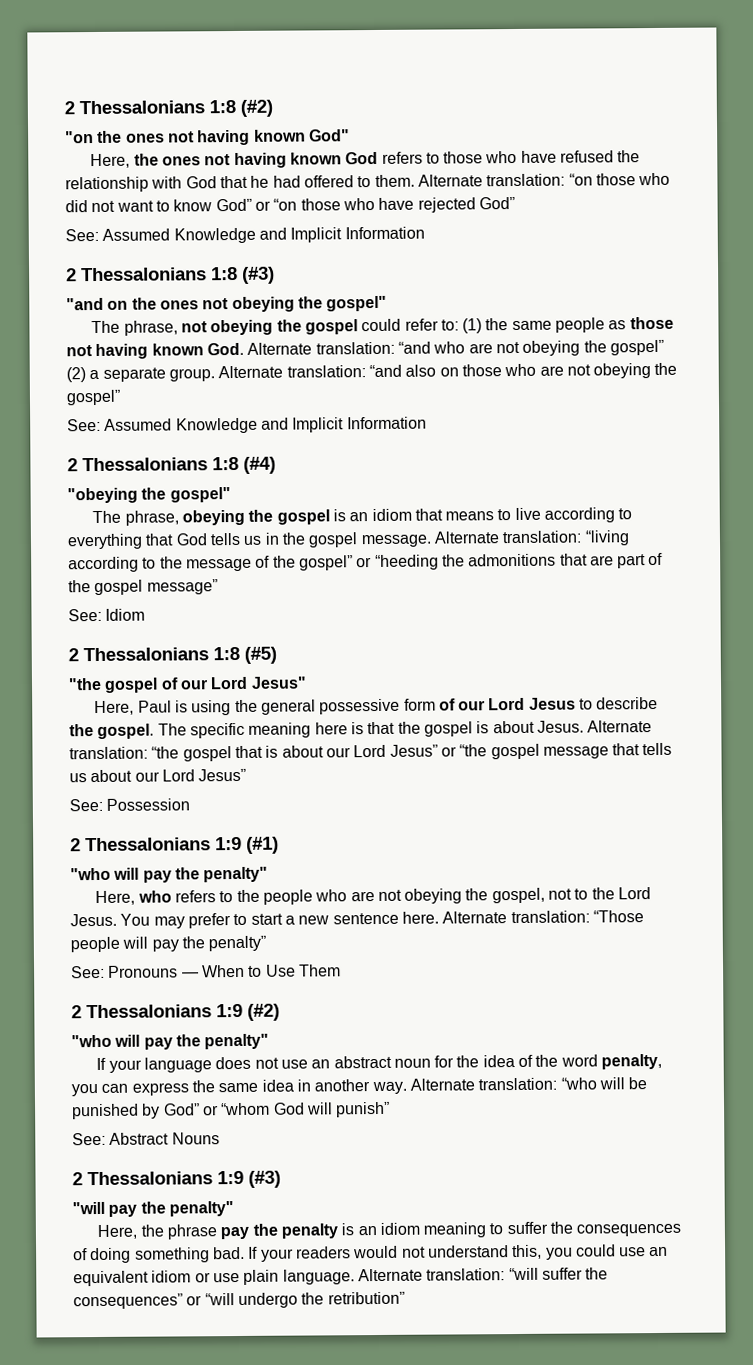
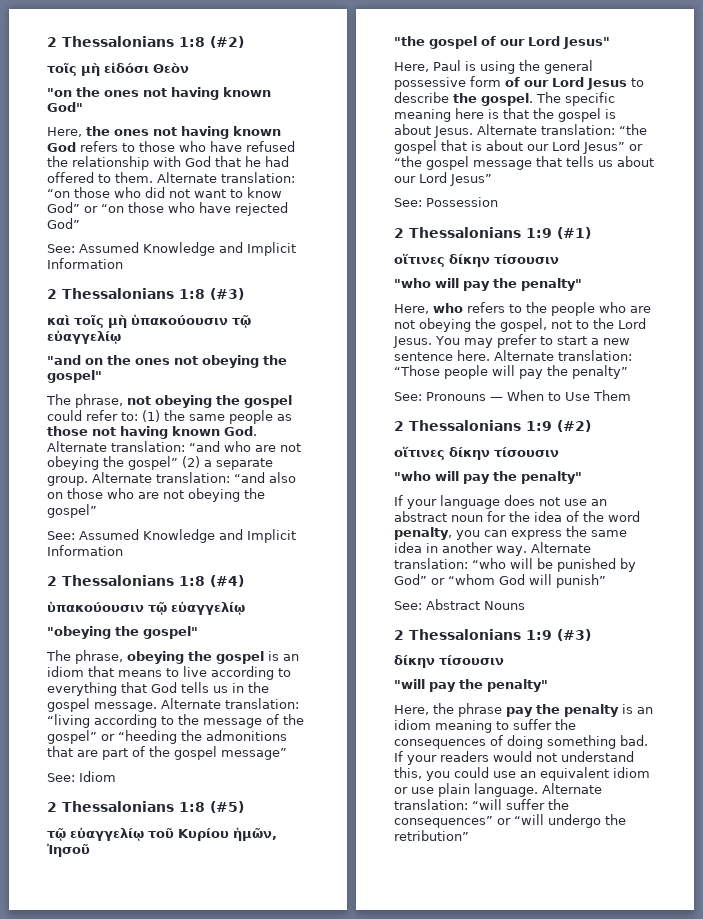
(273, 108) none -> [47,62,189,76] // τοῖς μὴ εἰδόσι Θεὸν
(275, 275) none -> [47,314,251,328] [47,330,121,344] // καὶ τοῖς μὴ ὑπακούουσιν τῷ εὐαγγελίῳ
(276, 465) none -> [47,601,245,615] // ὑπακούουσιν τῷ εὐαγγελίῳ
(277, 655) none -> [47,827,277,841] [47,843,90,857] // τῷ εὐαγγελίῳ τοῦ Κυρίου ἡμῶν, Ἰησοῦ
(279, 845) none -> [394,253,559,267] // οἵτινες δίκην τίσουσιν
(280, 1012) none -> [394,446,559,460] // οἵτινες δίκην τίσουσιν
(281, 1179) none -> [394,655,504,668] // δίκην τίσουσιν

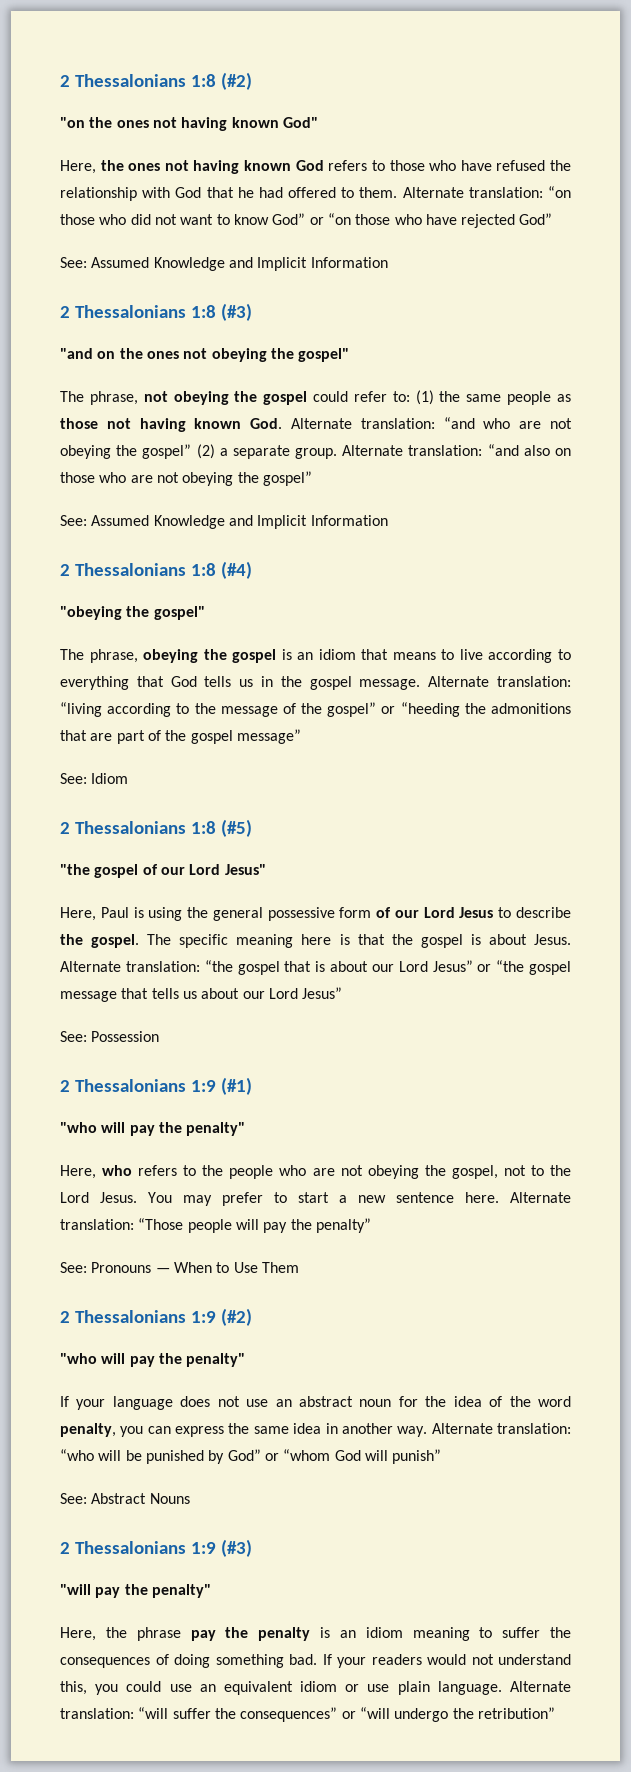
[47,62,189,76] // τοῖς μὴ εἰδόσι Θεὸν -> (252, 81) none
[47,314,251,328] [47,330,121,344] // καὶ τοῖς μὴ ὑπακούουσιν τῷ εὐαγγελίῳ -> (252, 312) none
[47,601,245,615] // ὑπακούουσιν τῷ εὐαγγελίῳ -> (252, 570) none
[47,827,277,841] [47,843,90,857] // τῷ εὐαγγελίῳ τοῦ Κυρίου ἡμῶν, Ἰησοῦ -> (252, 828) none
[394,253,559,267] // οἵτινες δίκην τίσουσιν -> (252, 1086) none
[394,446,559,460] // οἵτινες δίκην τίσουσιν -> (252, 1317) none
[394,655,504,668] // δίκην τίσουσιν -> (252, 1548) none

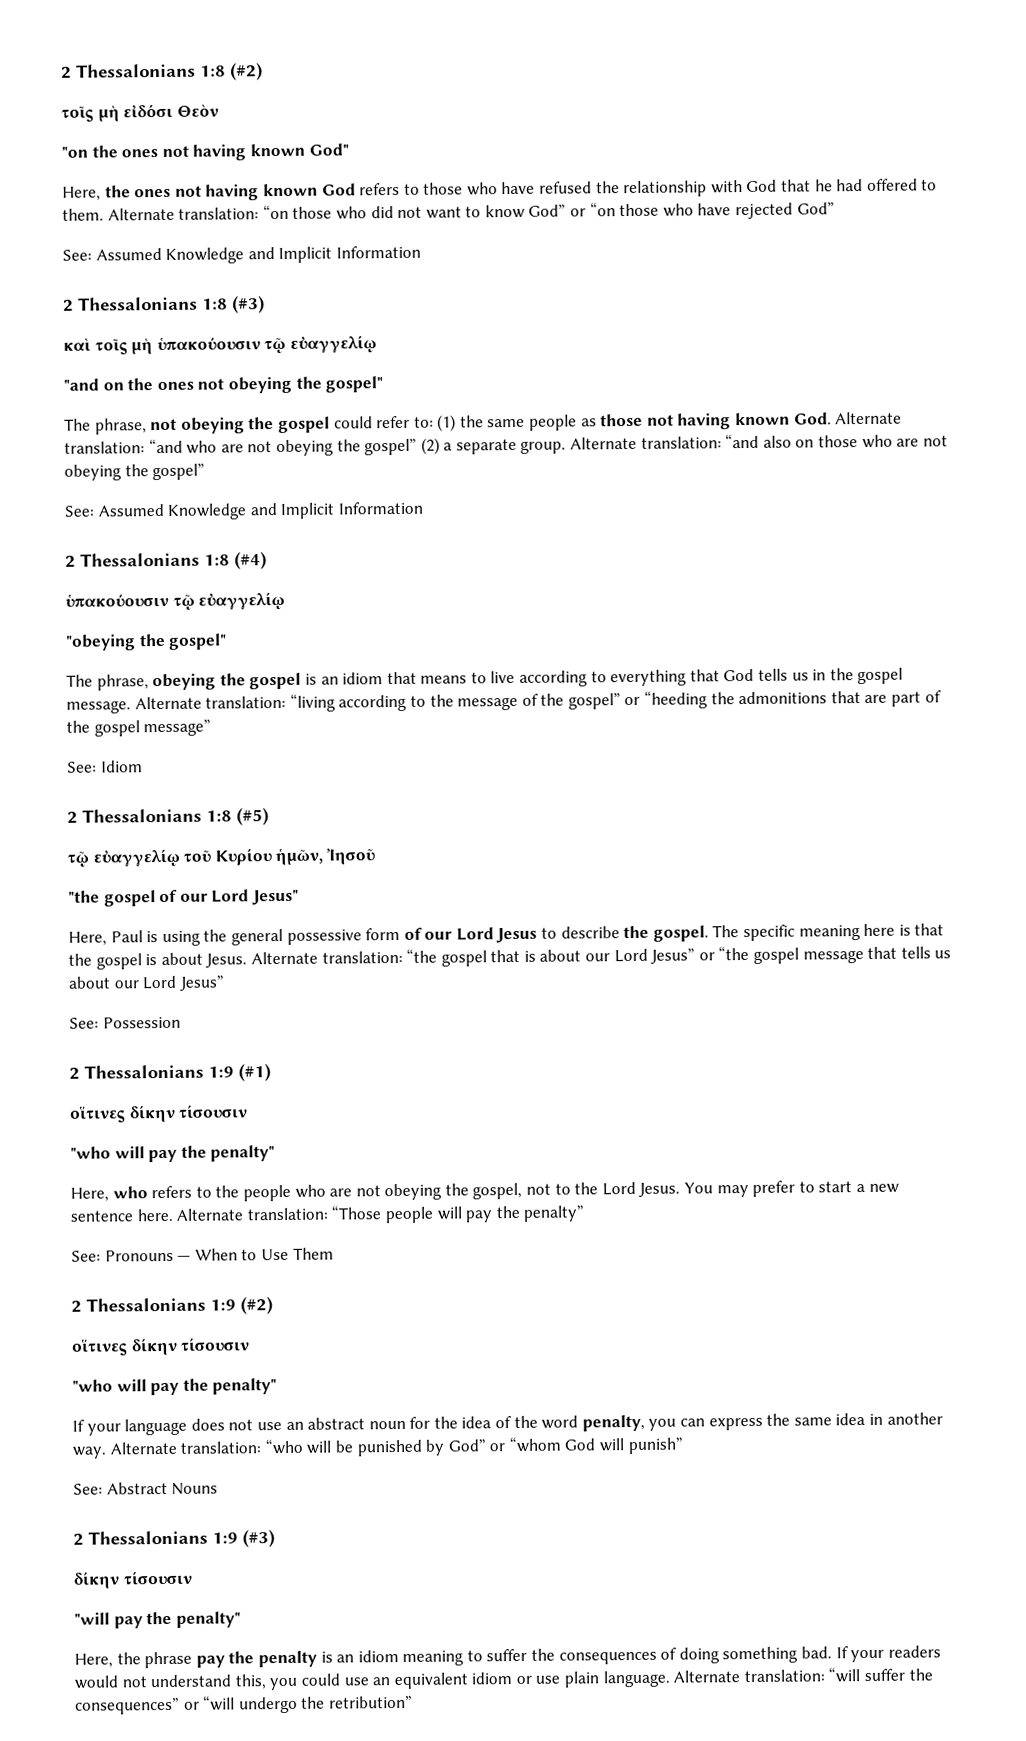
(252, 81) none -> [61,103,219,122] // τοῖς μὴ εἰδόσι Θεὸν
(252, 312) none -> [63,335,377,355] // καὶ τοῖς μὴ ὑπακούουσιν τῷ εὐαγγελίῳ
(252, 570) none -> [65,591,286,610] // ὑπακούουσιν τῷ εὐαγγελίῳ
(252, 828) none -> [67,847,375,867] // τῷ εὐαγγελίῳ τοῦ Κυρίου ἡμῶν, Ἰησοῦ
(252, 1086) none -> [69,1104,249,1123] // οἵτινες δίκην τίσουσιν
(252, 1317) none -> [71,1337,251,1356] // οἵτινες δίκην τίσουσιν
(252, 1548) none -> [73,1570,193,1589] // δίκην τίσουσιν

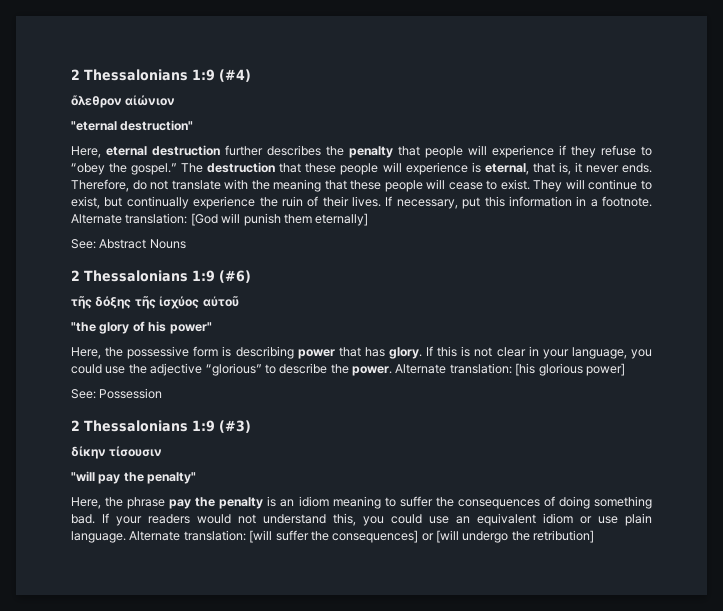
[61,62,263,81] [61,103,219,122] [61,143,349,161] [62,178,938,201] [62,202,835,221] [62,245,421,264] [63,295,265,314] [63,335,377,355] [63,376,384,394] [64,411,903,435] [64,433,948,457] [64,463,206,481] [64,501,423,520] [65,551,267,570] [65,591,286,610] [65,633,228,651] [66,667,904,691] [66,690,942,714] [66,719,212,737] [67,760,143,773] [67,807,269,826] [67,847,375,867] [68,889,299,907] [68,923,945,947] [68,945,952,970] [68,975,225,991] [69,1016,181,1029] [69,1063,271,1082] [69,1104,249,1123] [70,1145,276,1163] [70,1180,899,1202] [70,1205,586,1224] [71,1247,334,1262] [71,1296,273,1315] [71,1337,251,1356] [72,1378,278,1396] [72,1412,943,1436] [72,1436,683,1459] [73,1481,219,1495] 2 Thessalonians 1:8 (#2) // τοῖς μὴ εἰδόσι Θεὸν // "on the ones not having known God" // Here, the ones not having known God refers to those who have refused the relationship with God that he had offered to them. Alternate translation: “on those who did not want to know God” or “on those who have rejected God” // See: Assumed Knowledge and Implicit Information // 2 Thessalonians 1:8 (#3) // καὶ τοῖς μὴ ὑπακούουσιν τῷ εὐαγγελίῳ // "and on the ones not obeying the gospel" // The phrase, not obeying the gospel could refer to: (1) the same people as those not having known God. Alternate translation: “and who are not obeying the gospel” (2) a separate group. Alternate translation: “and also on those who are not obeying the gospel” // See: Assumed Knowledge and Implicit Information // 2 Thessalonians 1:8 (#4) // ὑπακούουσιν τῷ εὐαγγελίῳ // "obeying the gospel" // The phrase, obeying the gospel is an idiom that means to live according to everything that God tells us in the gospel message. Alternate translation: “living according to the message of the gospel” or “heeding the admonitions that are part of the gospel message” // See: Idiom // 2 Thessalonians 1:8 (#5) // τῷ εὐαγγελίῳ τοῦ Κυρίου ἡμῶν, Ἰησοῦ // "the gospel of our Lord Jesus" // Here, Paul is using the general possessive form of our Lord Jesus to describe the gospel. The specific meaning here is that the gospel is about Jesus. Alternate translation: “the gospel that is about our Lord Jesus” or “the gospel message that tells us about our Lord Jesus” // See: Possession // 2 Thessalonians 1:9 (#1) // οἵτινες δίκην τίσουσιν // "who will pay the penalty" // Here, who refers to the people who are not obeying the gospel, not to the Lord Jesus. You may prefer to start a new sentence here. Alternate translation: “Those people will pay the penalty” // See: Pronouns — When to Use Them // 2 Thessalonians 1:9 (#2) // οἵτινες δίκην τίσουσιν // "who will pay the penalty" // If your language does not use an abstract noun for the idea of the word penalty, you can express the same idea in another way. Alternate translation: “who will be punished by God” or “whom God will punish” // See: Abstract Nouns -> [71,69,251,82] [71,95,176,108] [71,120,194,131] [71,145,652,158] [71,162,652,175] [71,179,652,192] [71,196,652,209] [71,213,369,226] [71,239,186,249] [71,270,251,283] [71,296,239,309] [71,321,212,334] [71,346,652,359] [71,363,625,376] [71,388,163,399] 2 Thessalonians 1:9 (#4) // ὄλεθρον αἰώνιον // "eternal destruction" // Here, eternal destruction further describes the penalty that people will experience if they refuse to “obey the gospel.” The destruction that these people will experience is eternal, that is, it never ends. Therefore, do not translate with the meaning that these people will cease to exist. They will continue to exist, but continually experience the ruin of their lives. If necessary, put this information in a footnote. Alternate translation: [God will punish them eternally] // See: Abstract Nouns // 2 Thessalonians 1:9 (#6) // τῆς δόξης τῆς ἰσχύος αὐτοῦ // "the glory of his power" // Here, the possessive form is describing power that has glory. If this is not clear in your language, you could use the adjective “glorious” to describe the power. Alternate translation: [his glorious power] // See: Possession
[828,1667,933,1683] [75,1695,236,1715] “will suffer the consequences” or “will -> [249,530,459,543] [will suffer the consequences] or [will
[328,1695,413,1709] retribution” -> [533,530,595,543] retribution]

